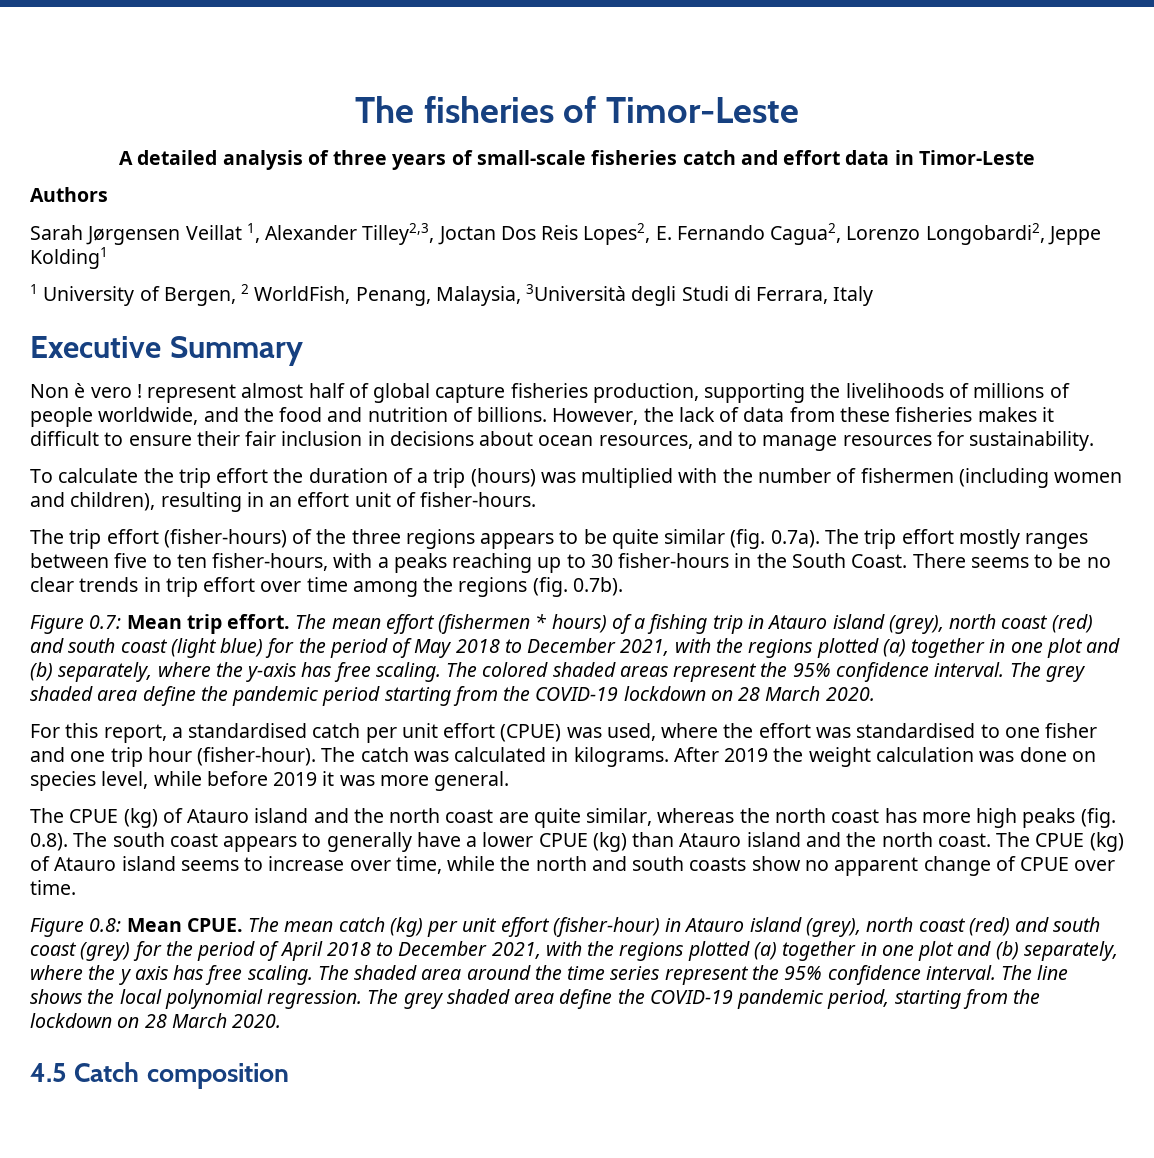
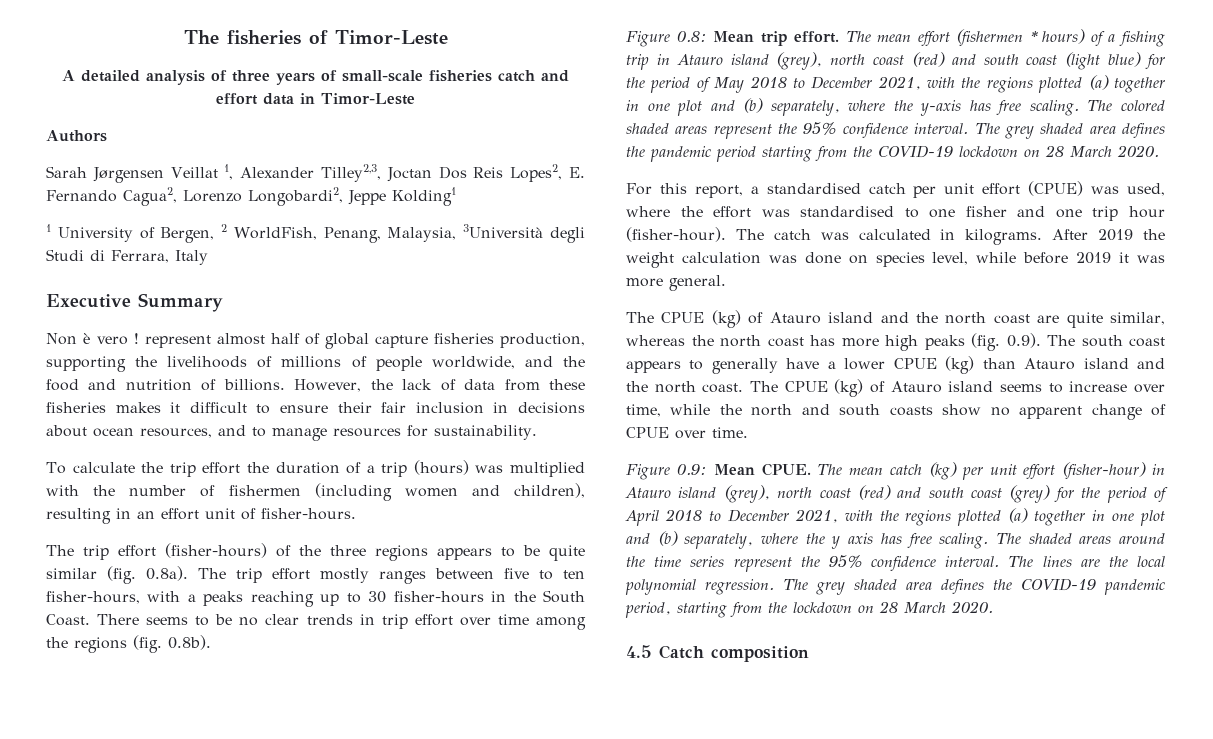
[770,530,820,548] 0.7a). -> [146,566,188,581] 0.8a).
[572,577,623,596] [30,615,122,634] 0.7b). // Figure 0.7: -> [168,635,211,650] [626,31,707,47] 0.8b). // Figure 0.8:
[142,686,196,706] define -> [1122,123,1165,138] defines
[30,833,68,851] 0.8). -> [1006,333,1041,348] 0.9).
[89,918,122,932] 0.8: -> [676,464,707,475] 0.9:
[421,968,462,980] area -> [1079,536,1112,544] areas
[1037,965,1069,980] [30,989,83,1004] line shows -> [1042,556,1100,567] lines are
[559,989,613,1009] define -> [941,579,984,594] defines

